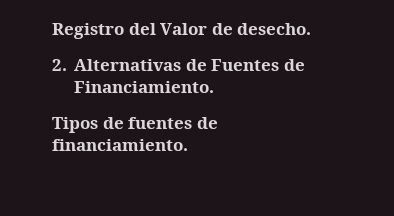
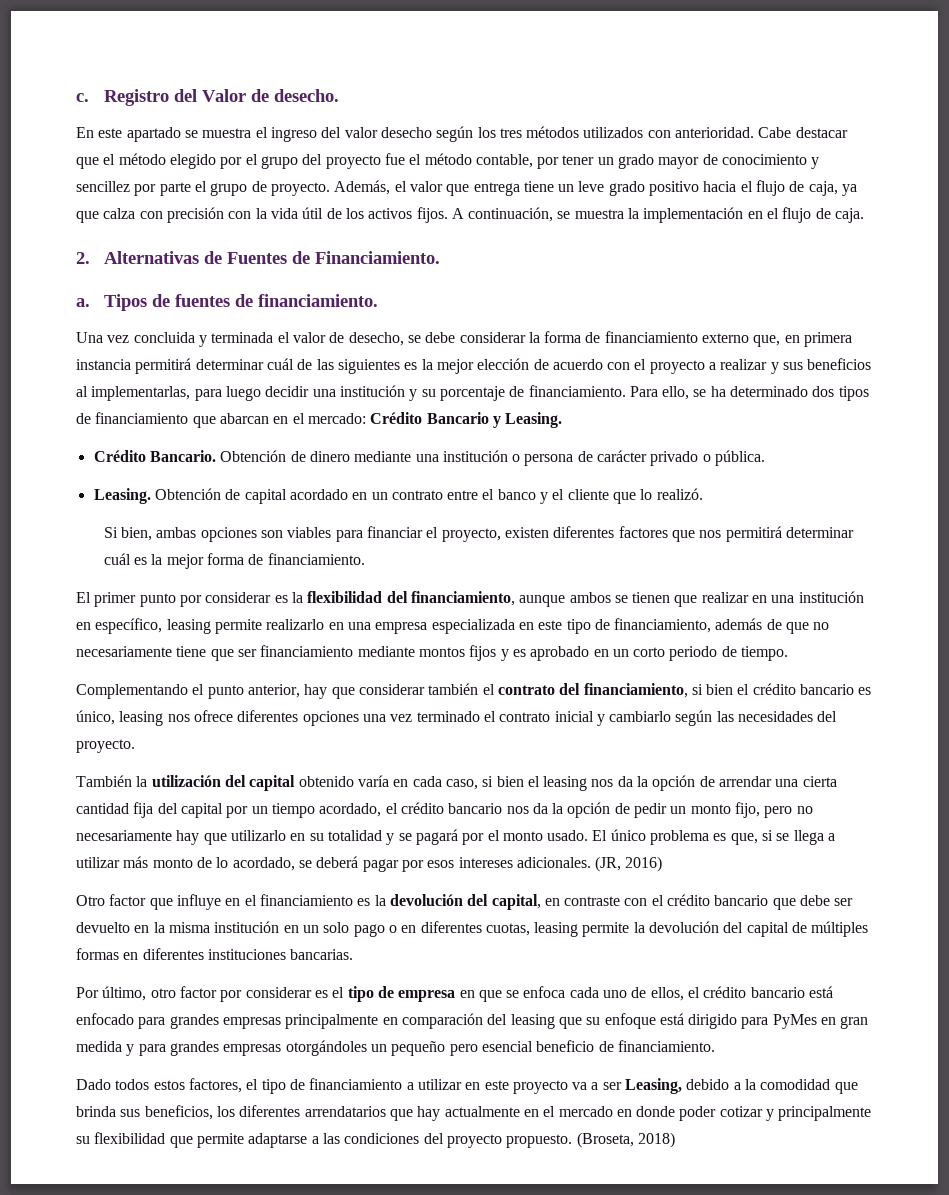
(52, 31) none -> [76,93,89,102] c.
(312, 29) none -> [76,126,848,142] [76,153,820,169] [76,180,858,196] [76,207,865,223] // En este apartado se muestra el ingreso del valor desecho según los tres métodos utilizados con anterioridad. Cabe destacar que el método elegido por el grupo del proyecto fue el método contable, por tener un grado mayor de conocimiento y sencillez por parte el grupo de proyecto. Además, el valor que entrega tiene un leve grado positivo hacia el flujo de caja, ya que calza con precisión con la vida útil de los activos fijos. A continuación, se muestra la implementación en el flujo de caja.
(215, 87) none -> [76,298,90,307] a.
(188, 145) none -> [76,331,853,347] [76,358,872,374] [76,385,869,401] [76,412,563,428] [93,450,766,466] [93,488,703,504] [103,526,854,542] [103,553,365,569] [76,591,864,607] [76,618,830,634] [76,645,789,661] [76,683,872,699] [76,710,838,726] [76,739,135,753] [76,775,837,791] [76,802,813,818] [76,829,836,845] [76,856,663,872] [76,894,854,910] [76,921,869,937] [76,948,354,960] [76,986,834,1002] [76,1013,869,1029] [76,1040,715,1056] [76,1078,858,1094] [76,1105,872,1121] [76,1132,675,1148] // Una vez concluida y terminada el valor de desecho, se debe considerar la forma de financiamiento externo que, en primera instancia permitirá determinar cuál de las siguientes es la mejor elección de acuerdo con el proyecto a realizar y sus beneficios al implementarlas, para luego decidir una institución y su porcentaje de financiamiento. Para ello, se ha determinado dos tipos de financiamiento que abarcan en el mercado: Crédito Bancario y Leasing. // Crédito Bancario. Obtención de dinero mediante una institución o persona de carácter privado o pública. // Leasing. Obtención de capital acordado en un contrato entre el banco y el cliente que lo realizó. // Si bien, ambas opciones son viables para financiar el proyecto, existen diferentes factores que nos permitirá determinar cuál es la mejor forma de financiamiento. // El primer punto por considerar es la flexibilidad del financiamiento, aunque ambos se tienen que realizar en una institución en específico, leasing permite realizarlo en una empresa especializada en este tipo de financiamiento, además de que no necesariamente tiene que ser financiamiento mediante montos fijos y es aprobado en un corto periodo de tiempo. // Complementando el punto anterior, hay que considerar también el contrato del financiamiento, si bien el crédito bancario es único, leasing nos ofrece diferentes opciones una vez terminado el contrato inicial y cambiarlo según las necesidades del proyecto. // También la utilización del capital obtenido varía en cada caso, si bien el leasing nos da la opción de arrendar una cierta cantidad fija del capital por un tiempo acordado, el crédito bancario nos da la opción de pedir un monto fijo, pero no necesariamente hay que utilizarlo en su totalidad y se pagará por el monto usado. El único problema es que, si se llega a utilizar más monto de lo acordado, se deberá pagar por esos intereses adicionales. (JR, 2016) // Otro factor que influye en el financiamiento es la devolución del capital, en contraste con el crédito bancario que debe ser devuelto en la misma institución en un solo pago o en diferentes cuotas, leasing permite la devolución del capital de múltiples formas en diferentes instituciones bancarias. // Por último, otro factor por considerar es el tipo de empresa en que se enfoca cada uno de ellos, el crédito bancario está enfocado para grandes empresas principalmente en comparación del leasing que su enfoque está dirigido para PyMes en gran medida y para grandes empresas otorgándoles un pequeño pero esencial beneficio de financiamiento. // Dado todos estos factores, el tipo de financiamiento a utilizar en este proyecto va a ser Leasing, debido a la comodidad que brinda sus beneficios, los diferentes arrendatarios que hay actualmente en el mercado en donde poder cotizar y principalmente su flexibilidad que permite adaptarse a las condiciones del proyecto propuesto. (Broseta, 2018)

